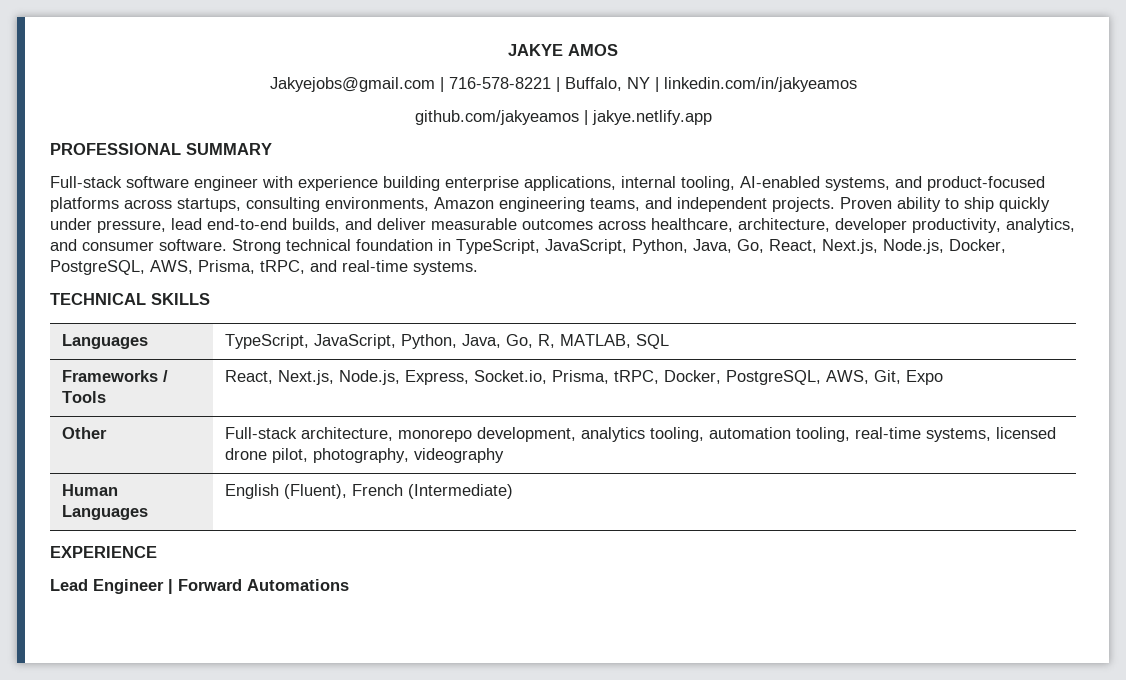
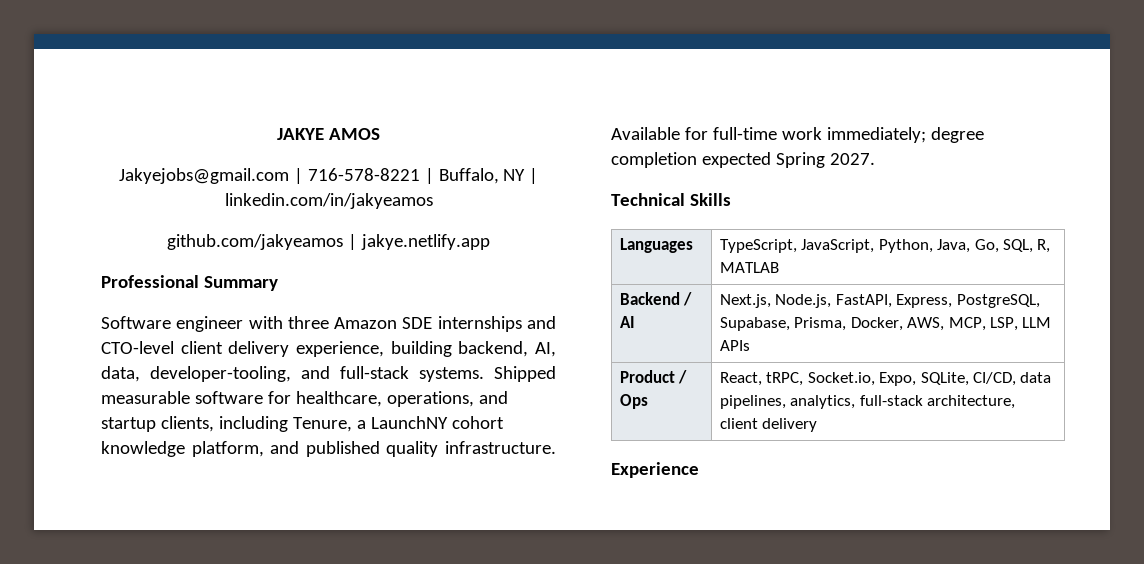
[50,143,272,155] [50,176,1045,191] [50,197,1050,212] [50,218,1075,233] [50,239,1006,254] [50,260,478,275] [50,293,210,305] PROFESSIONAL SUMMARY // Full-stack software engineer with experience building enterprise applications, internal tooling, AI-enabled systems, and product-focused platforms across startups, consulting environments, Amazon engineering teams, and independent projects. Proven ability to ship quickly under pressure, lead end-to-end builds, and deliver measurable outcomes across healthcare, architecture, developer productivity, analytics, and consumer software. Strong technical foundation in TypeScript, JavaScript, Python, Java, Go, React, Next.js, Node.js, Docker, PostgreSQL, AWS, Prisma, tRPC, and real-time systems. // TECHNICAL SKILLS -> [101,275,278,291] [101,316,556,332] [101,341,556,357] [101,366,556,382] [101,391,508,407] [101,416,504,432] [101,441,556,457] [611,127,984,143] [611,152,875,168] [611,193,731,206] Professional Summary // Software engineer with three Amazon SDE internships and CTO-level client delivery experience, building backend, AI, data, developer-tooling, and full-stack systems. Shipped measurable software for healthcare, operations, and startup clients, including Tenure, a LaunchNY cohort knowledge platform, and published quality infrastructure. Available for full-time work immediately; degree completion expected Spring 2027. // Technical Skills
[538,334,670,349] [62,370,169,382] [62,391,107,403] [225,370,944,385] [62,427,108,439] [225,427,1057,442] [225,448,505,463] [62,484,119,496] [62,505,149,520] [225,484,514,499] [50,546,157,558] [50,579,349,594] R, MATLAB, SQL // Frameworks / Tools | React, Next.js, Node.js, Express, Socket.io, Prisma, tRPC, Docker, PostgreSQL, AWS, Git, Expo // Other | Full-stack architecture, monorepo development, analytics tooling, automation tooling, real-time systems, licensed drone pilot, photography, videography // Human Languages | English (Fluent), French (Intermediate) // EXPERIENCE // Lead Engineer | Forward Automations -> [1002,239,1051,253] [719,262,779,273] [619,292,693,306] [619,316,635,328] [719,294,1040,308] [719,317,1052,331] [719,340,750,351] [619,370,688,384] [619,394,648,409] [719,372,1052,386] [719,395,1016,409] [719,418,818,432] [611,462,699,478] SQL, R, MATLAB // Backend / AI | Next.js, Node.js, FastAPI, Express, PostgreSQL, Supabase, Prisma, Docker, AWS, MCP, LSP, LLM APIs // Product / Ops | React, tRPC, Socket.io, Expo, SQLite, CI/CD, data pipelines, analytics, full-stack architecture, client delivery // Experience

